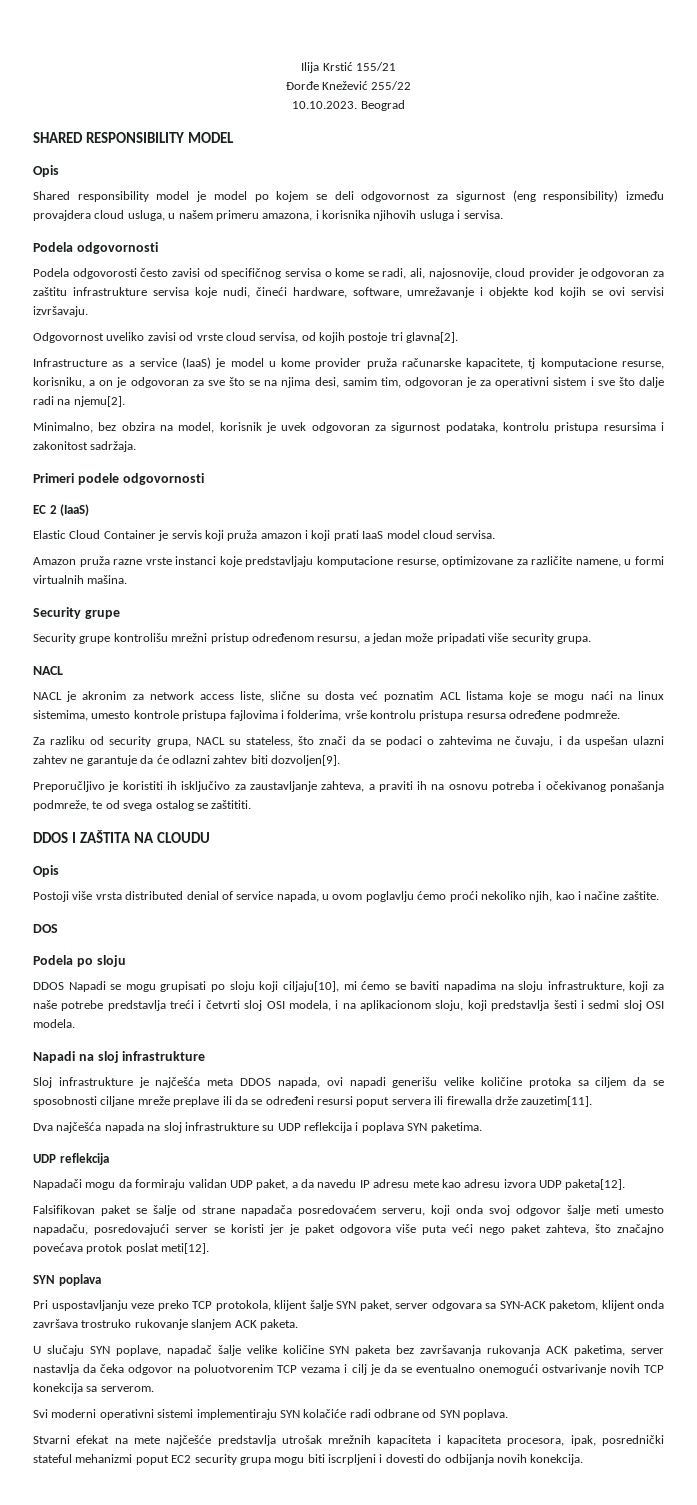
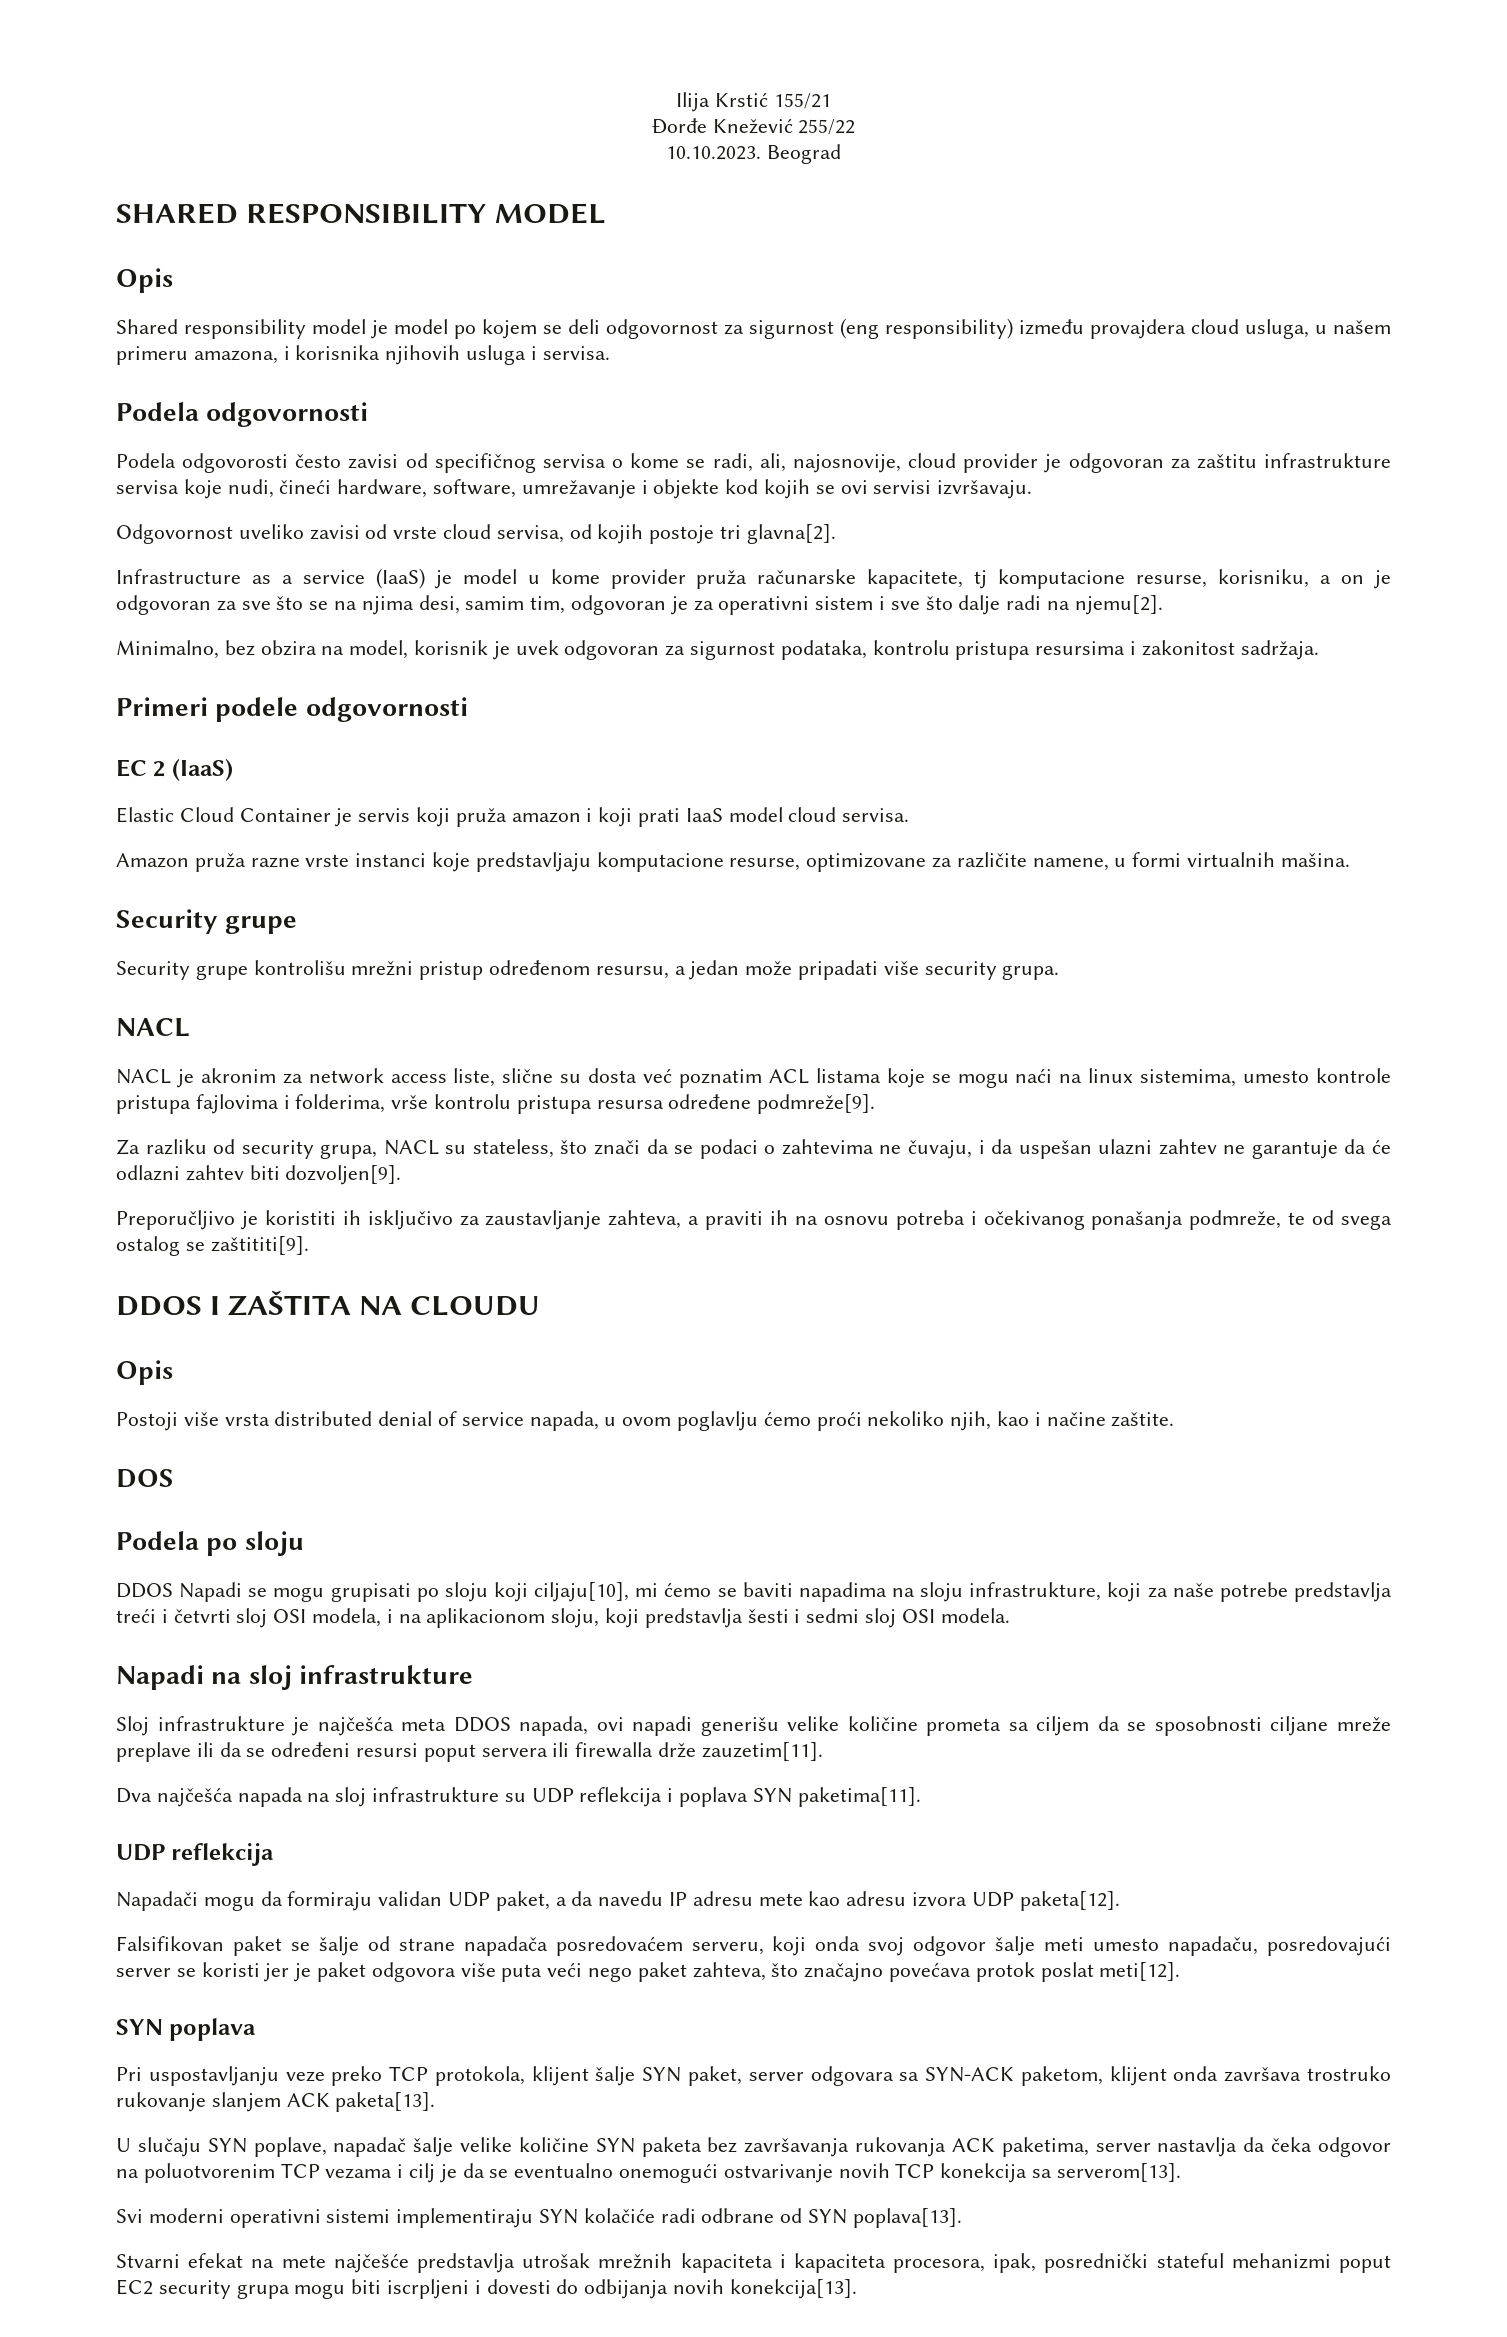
[563,710,620,721] podmreže. -> [757,1094,876,1114] podmreže[9].
[211,800,252,809] zaštititi. -> [210,1236,309,1255] zaštititi[9].
[528,1077,571,1088] protoka -> [926,1718,1002,1736] prometa
[430,1122,482,1133] paketima. -> [797,1787,921,1807] paketima[11].
[259,1319,298,1330] paketa. -> [335,2092,436,2112] paketa[13].
[100,1386,154,1392] serverom. -> [1056,2163,1181,2182] serverom[13].
[463,1409,509,1420] poplava. -> [852,2208,962,2228] poplava[13].
[530,1454,584,1465] konekcija. -> [729,2279,857,2299] konekcija[13].

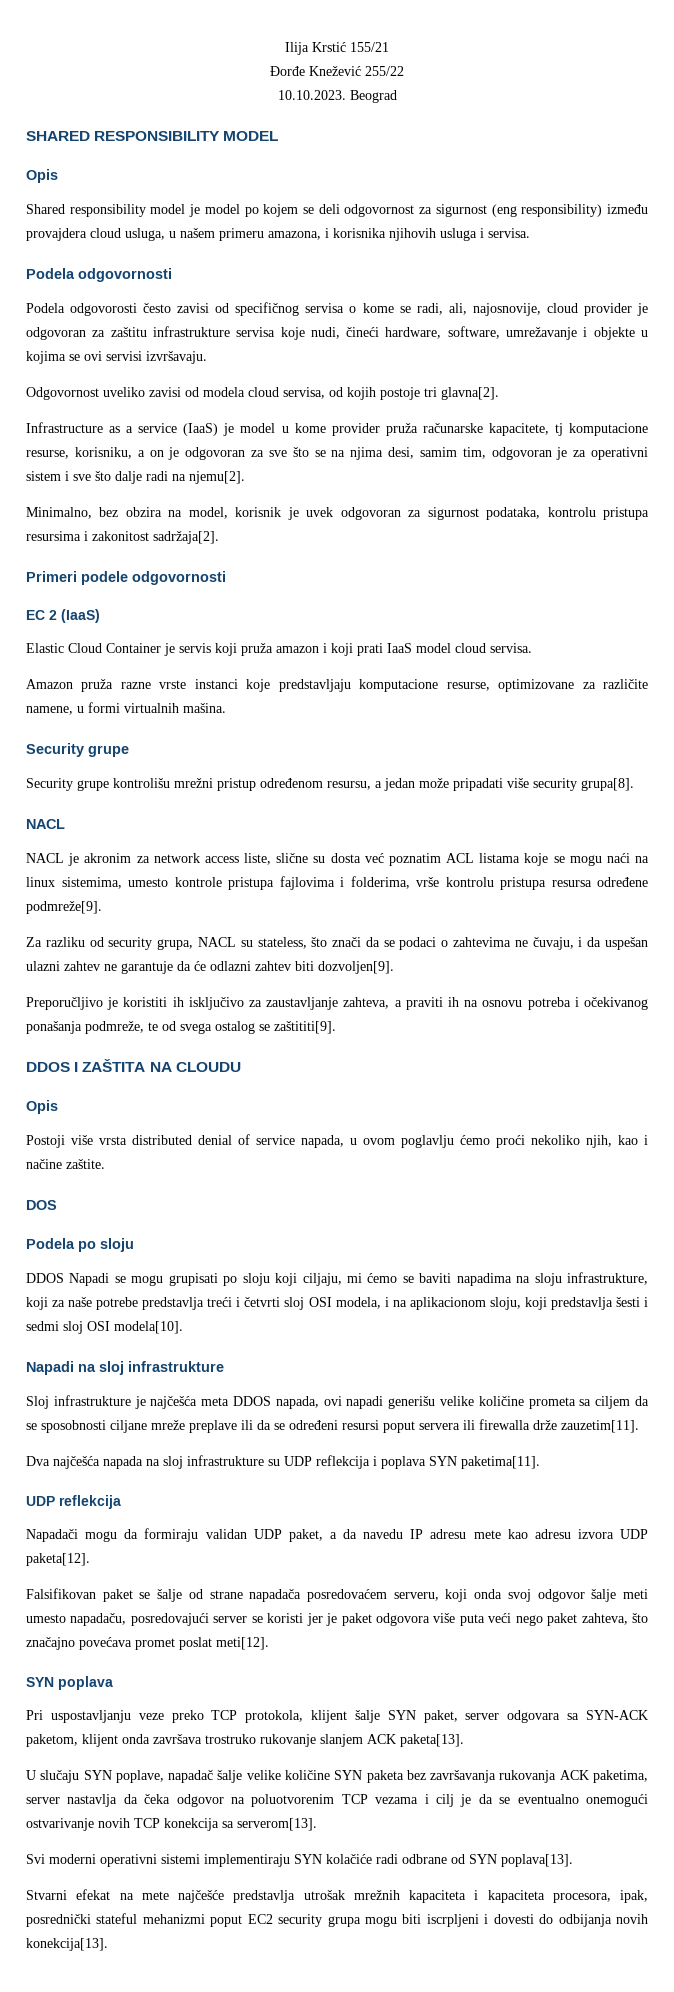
[725,479,811,499] kod kojih -> [640,330,648,337] [26,351,66,364] u kojima
[393,526,438,539] vrste -> [203,387,245,397] modela
[1240,640,1319,660] sadržaja. -> [153,531,219,544] sadržaja[2].
[1002,965,1060,980] grupa. -> [581,778,634,791] grupa[8].
[534,1582,630,1602] ciljaju[10], -> [302,1273,342,1286] ciljaju,
[940,1608,1010,1623] modela. -> [114,1321,183,1334] modela[10].
[975,1962,1035,1982] protok -> [135,1638,175,1650] promet

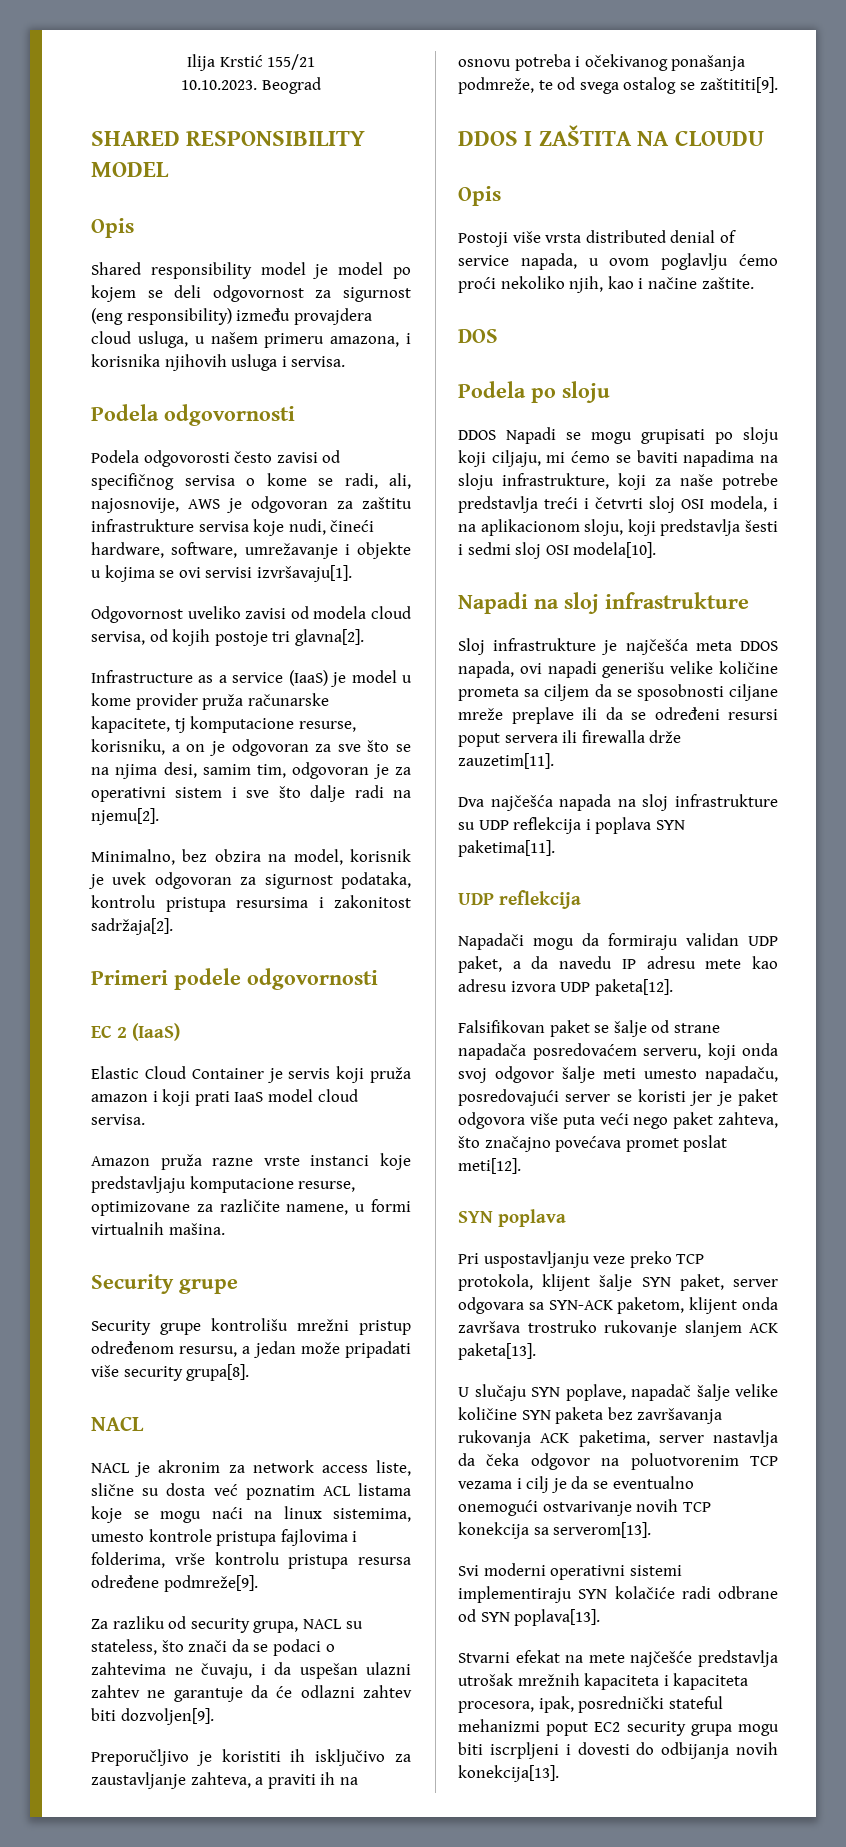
[270,66,404,76] // Đorđe Knežević 255/22 -> (316, 62) none
[546,303,632,316] cloud provider -> [188,499,220,509] AWS
[146,351,207,364] izvršavaju. -> [256,565,352,582] izvršavaju[1].

